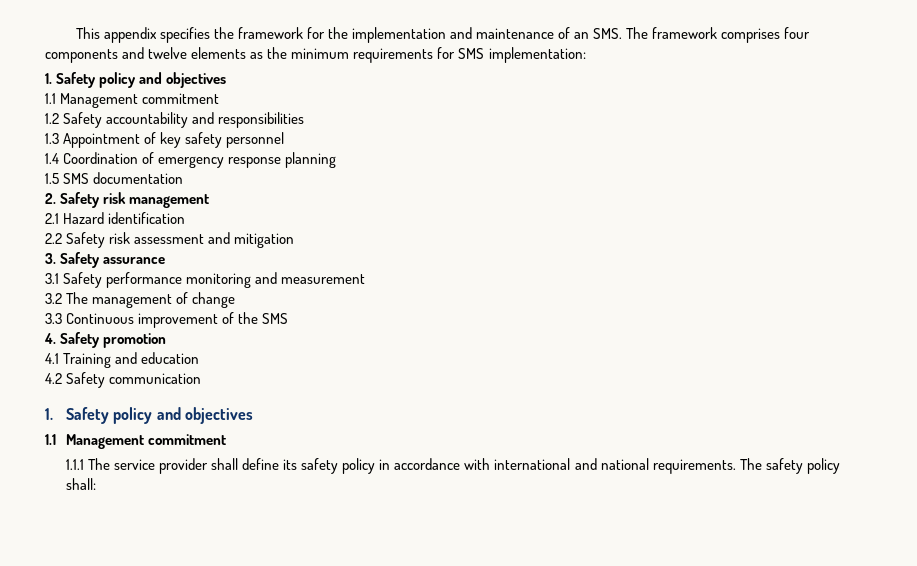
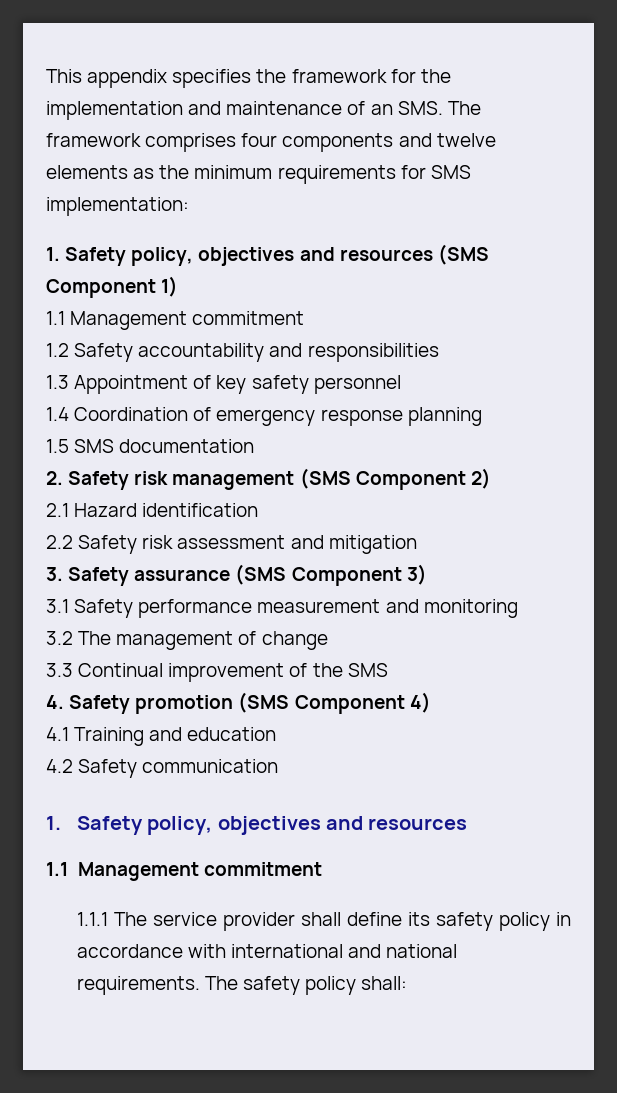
[99,72,227,88] policy and objectives -> [131,244,489,266] [46,276,179,298] policy, objectives and resources (SMS Component 1)
(210, 201) none -> [299,468,491,490] (SMS Component 2)
(166, 260) none -> [235,564,427,586] (SMS Component 3)
(183, 280) none -> [257,599,419,613] measurement and
[255,272,366,284] and measurement -> (518, 608) none
[66,313,135,324] Continuous -> [78,663,164,677] Continual
(167, 340) none -> [238,692,431,714] (SMS Component 4)
[113,407,253,424] policy and objectives -> [147,816,468,835] policy, objectives and resources

